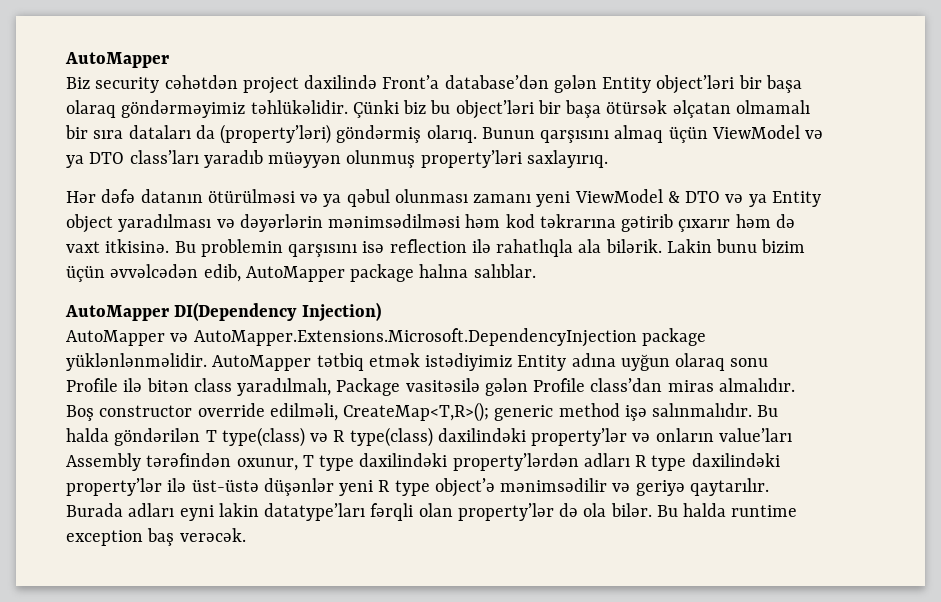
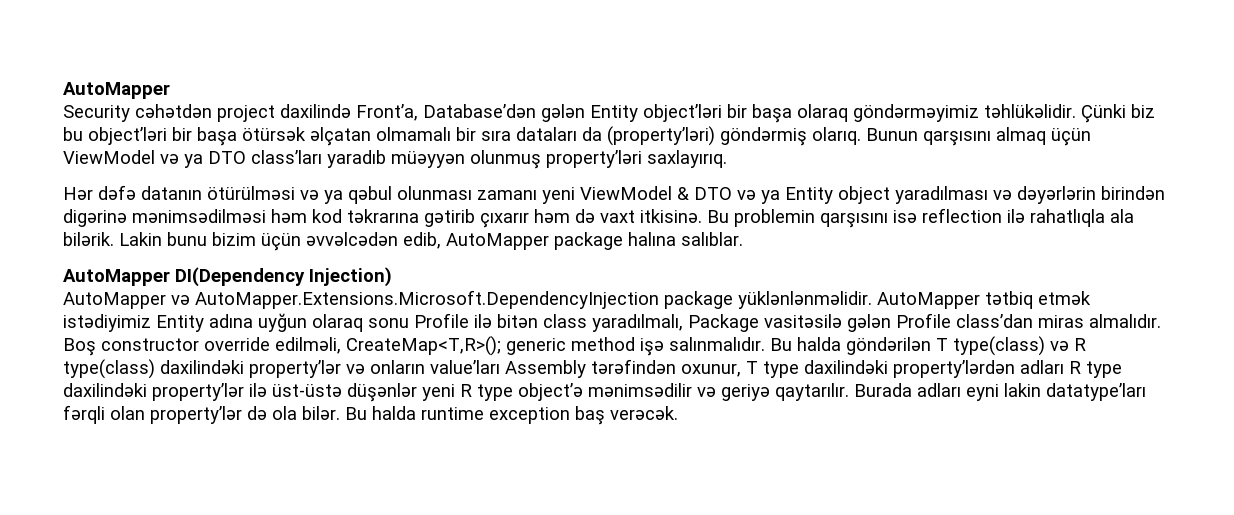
[66,77,160,93] Biz security -> [63,105,130,122] Security
[382,75,549,89] Front’a database’dən -> [356,104,536,121] Front’a, Database’dən
(323, 223) none -> [1101,186,1165,200] [63,209,127,227] birindən digərinə

